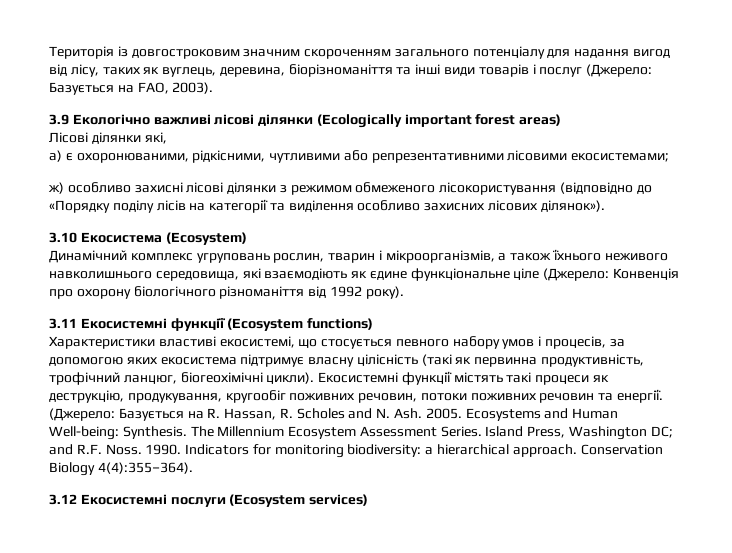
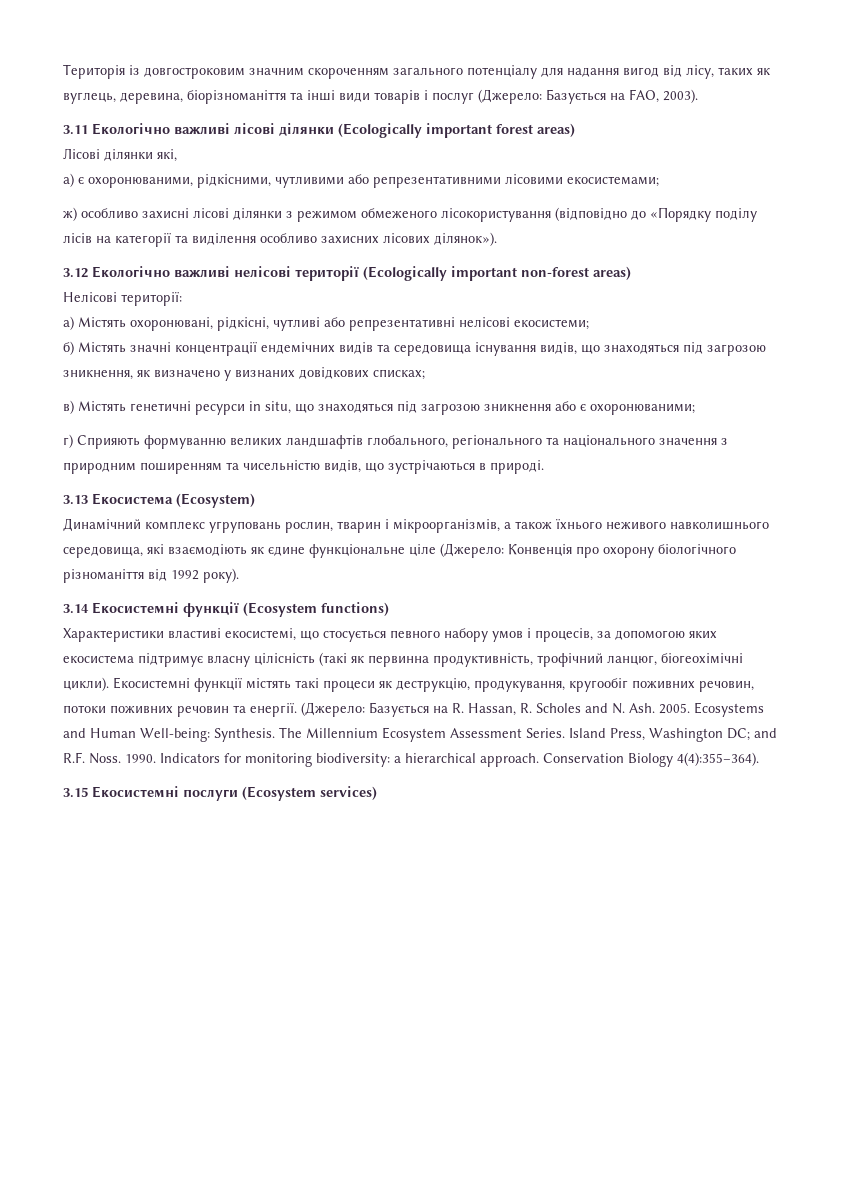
[49,114,69,125] 3.9 -> [63,125,88,135] 3.11
[49,232,77,243] 3.10 -> [63,266,631,281] [63,292,182,306] [63,316,589,331] [63,341,766,356] [63,367,425,381] [63,400,695,415] [63,434,728,449] [63,460,544,474] [63,495,88,505] 3.12 Екологічно важливі нелісові території (Ecologically important non-forest areas) // Нелісові території: // a) Містять охоронювані, рідкісні, чутливі або репрезентативні нелісові екосистеми; // б) Містять значні концентрації ендемічних видів та середовища існування видів, що знаходяться під загрозою зникнення, як визначено у визнаних довідкових списках; // в) Містять генетичні ресурси in situ, що знаходяться під загрозою зникнення або є охоронюваними; // г) Сприяють формуванню великих ландшафтів глобального, регіонального та національного значення з природним поширенням та чисельністю видів, що зустрічаються в природі. // 3.13
[49,318,77,329] 3.11 -> [63,604,89,614] 3.14
[49,494,77,505] 3.12 -> [63,787,88,798] 3.15

